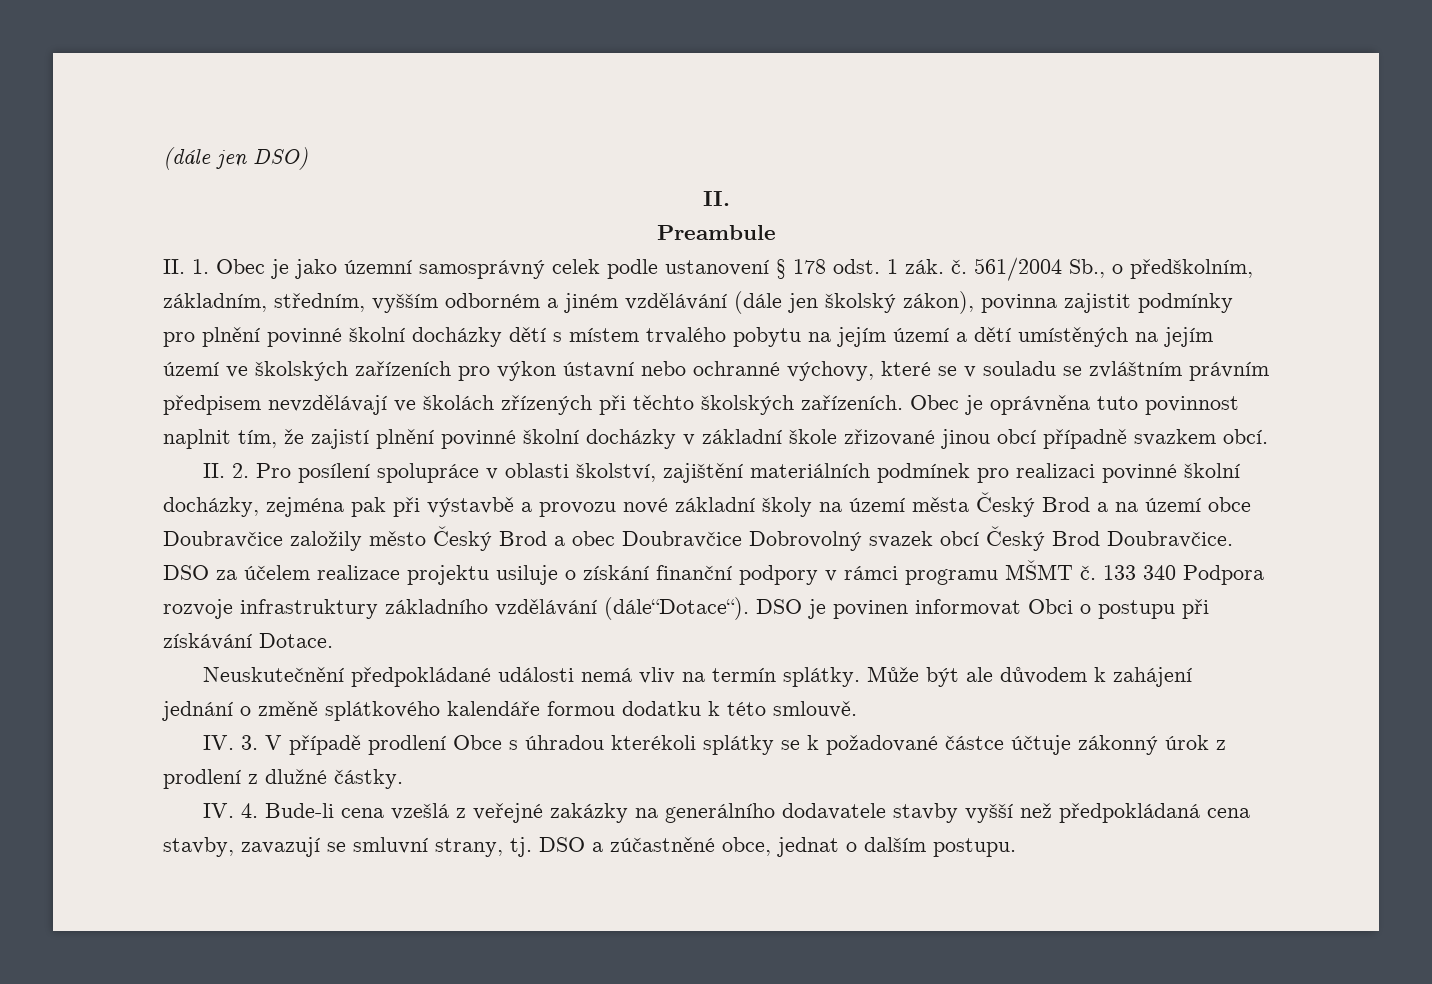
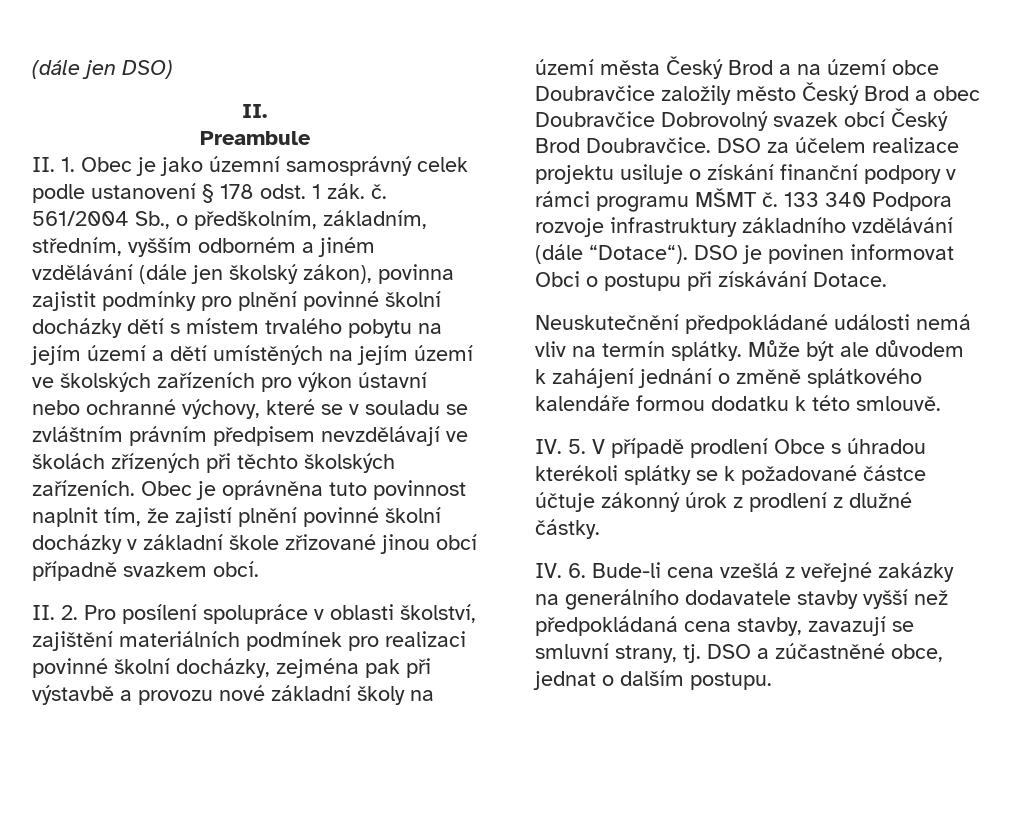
[604,597,749,620] (dále“Dotace“). -> [535,244,688,264] (dále “Dotace“).
[241,735,259,750] 3. -> [568,439,586,454] 5.
[241,803,259,818] 4. -> [568,563,586,578] 6.

